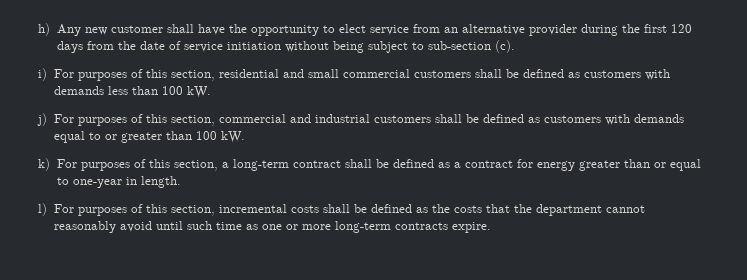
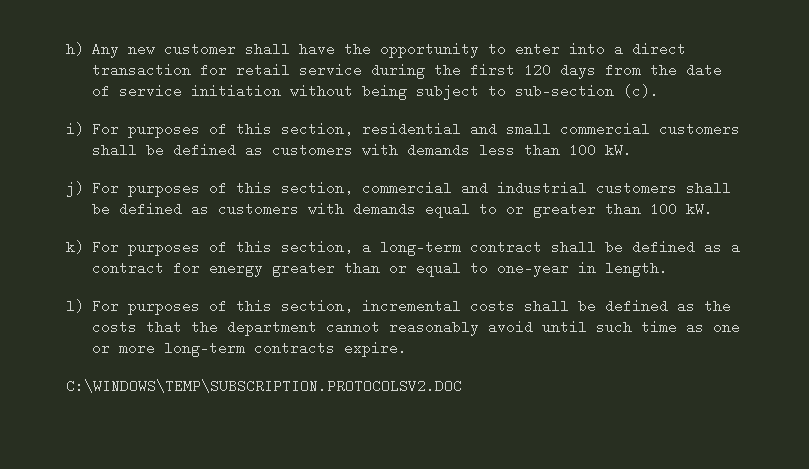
[338,24,577,36] elect service from an alternative provider -> [515,42,687,56] [92,63,363,77] enter into a direct transaction for retail service
(491, 227) none -> [66,379,462,393] // C:\WINDOWS\TEMP\SUBSCRIPTION.PROTOCOLSV2.DOC

